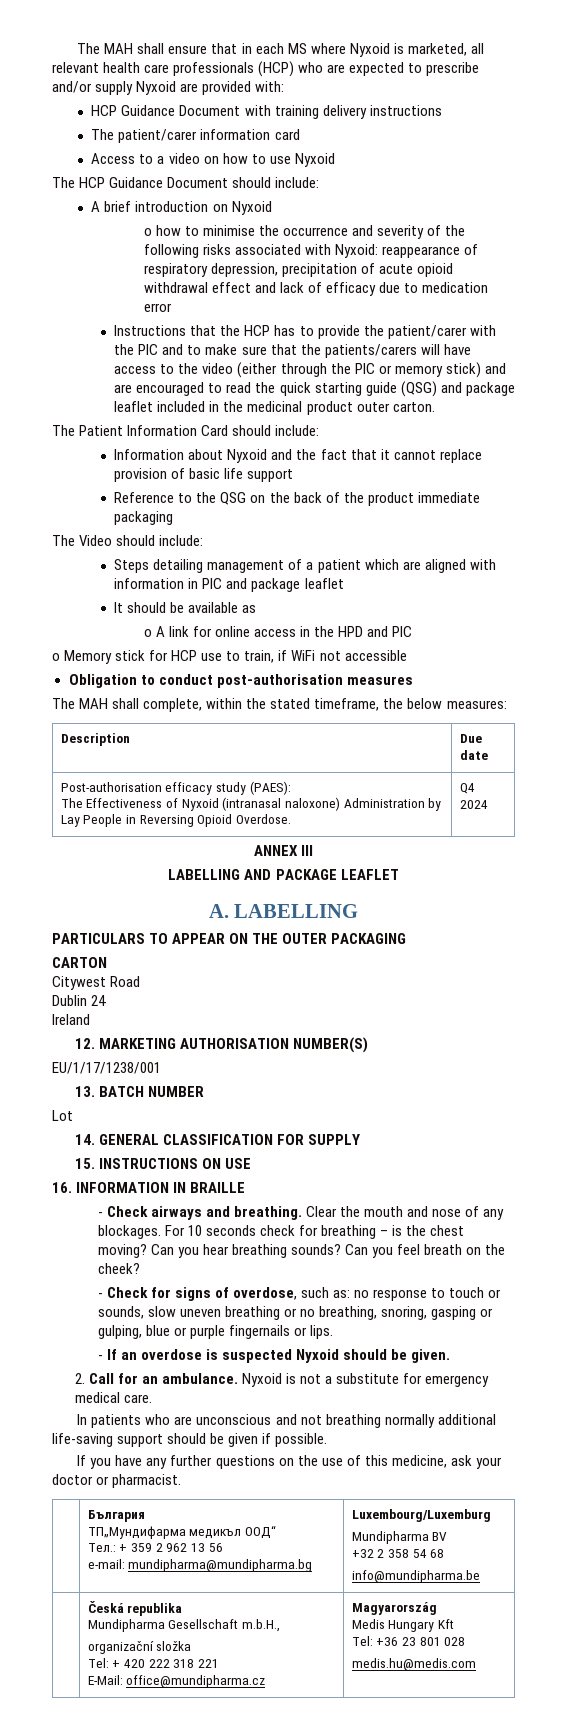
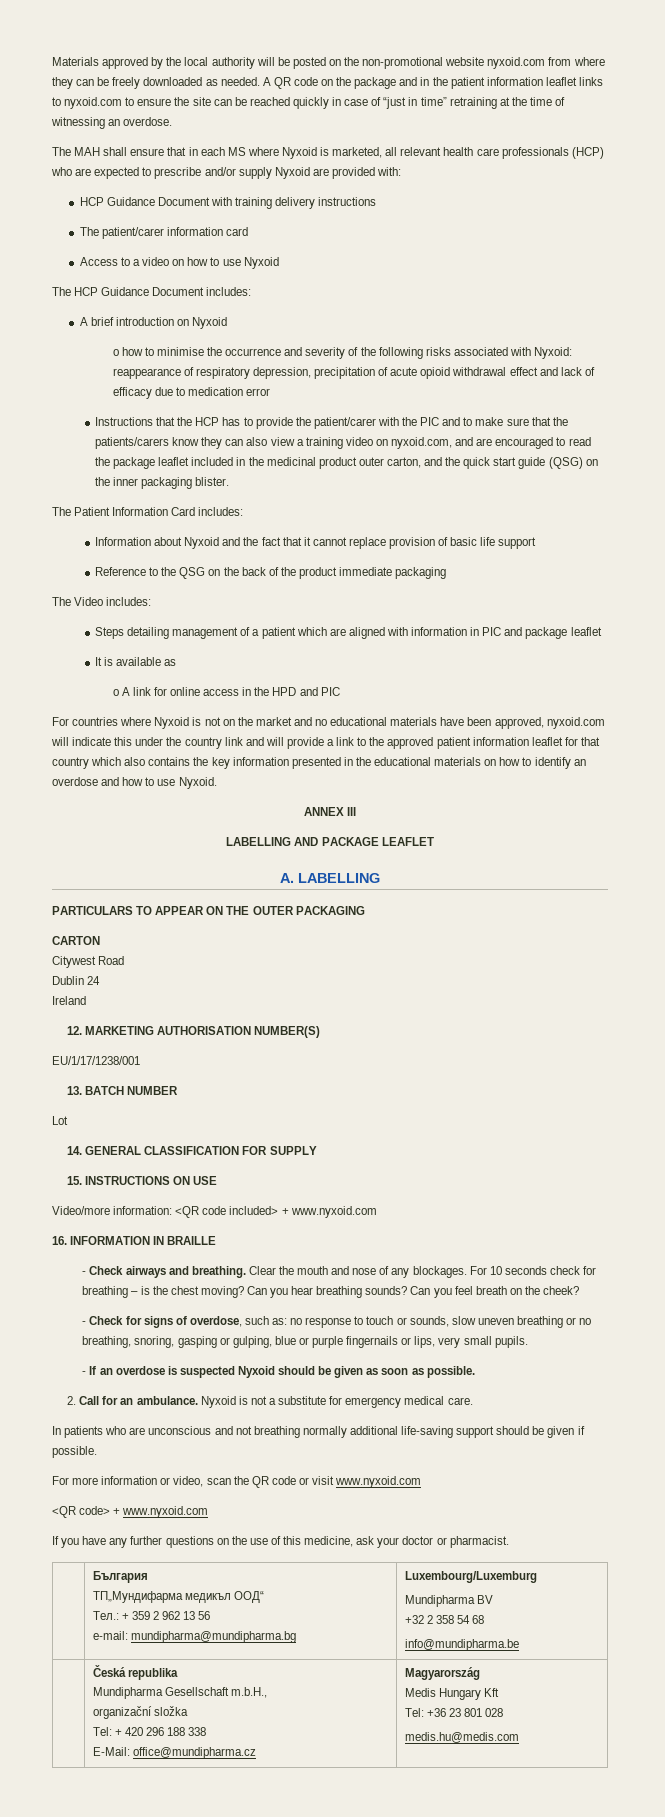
(77, 48) none -> [52,57,605,69] [52,77,603,89] [52,97,566,109] [51,117,173,129] Materials approved by the local authority will be posted on the non-promotional website nyxoid.com from where they can be freely downloaded as needed. A QR code on the package and in the patient information leaflet links to nyxoid.com to ensure the site can be reached quickly in case of “just in time” retraining at the time of witnessing an overdose. //
[232,177,320,188] should include: -> [206,287,252,296] includes:
[420,344,471,355] [114,362,481,378] will have access to the video (either through the PIC or memory stick) -> [172,437,453,449] know they can also view a training video on nyxoid.com,
[279,381,462,397] quick starting guide (QSG) and -> (110, 461) none
[392,402,435,412] carton. -> [386,457,598,469] [94,477,230,489] carton, and the quick start guide (QSG) on the inner packaging blister.
[232,425,320,436] should include: -> [198,507,244,516] includes:
[116,535,204,546] should include: -> [106,597,152,606] includes:
[127,602,185,613] should be -> [104,657,114,666] is
[52,650,407,664] [68,674,413,688] [52,698,507,712] [60,733,130,746] [459,734,482,743] [459,750,488,760] [60,781,291,795] [60,797,442,811] [60,814,291,827] [459,783,475,794] [459,800,488,809] o Memory stick for HCP use to train, if WiFi not accessible // Obligation to conduct post-authorisation measures // The MAH shall complete, within the stated timeframe, the below measures: // Description | Due date // Post-authorisation efficacy study (PAES): // The Effectiveness of Nyxoid (intranasal naloxone) Administration by Lay People in Reversing Opioid Overdose. | Q4 2024 -> [52,717,605,729] [51,737,600,749] [52,757,586,769] [52,777,217,789] For countries where Nyxoid is not on the market and no educational materials have been approved, nyxoid.com will indicate this under the country link and will provide a link to the approved patient information leaflet for that country which also contains the key information presented in the educational materials on how to identify an overdose and how to use Nyxoid.
(252, 1163) none -> [52,1206,377,1218] // Video/more information: <QR code included> + www.nyxoid.com
[310,1325,334,1339] lips. -> [414,1336,528,1348] lips, very small pupils.
[411,1349,451,1363] given. -> [334,1366,475,1378] given as soon as possible.
(328, 1440) none -> [52,1476,422,1488] [52,1506,209,1518] // For more information or video, scan the QR code or visit www.nyxoid.com // <QR code> + www.nyxoid.com
[148,1659,219,1668] 222 318 221 -> [145,1727,207,1736] 296 188 338

